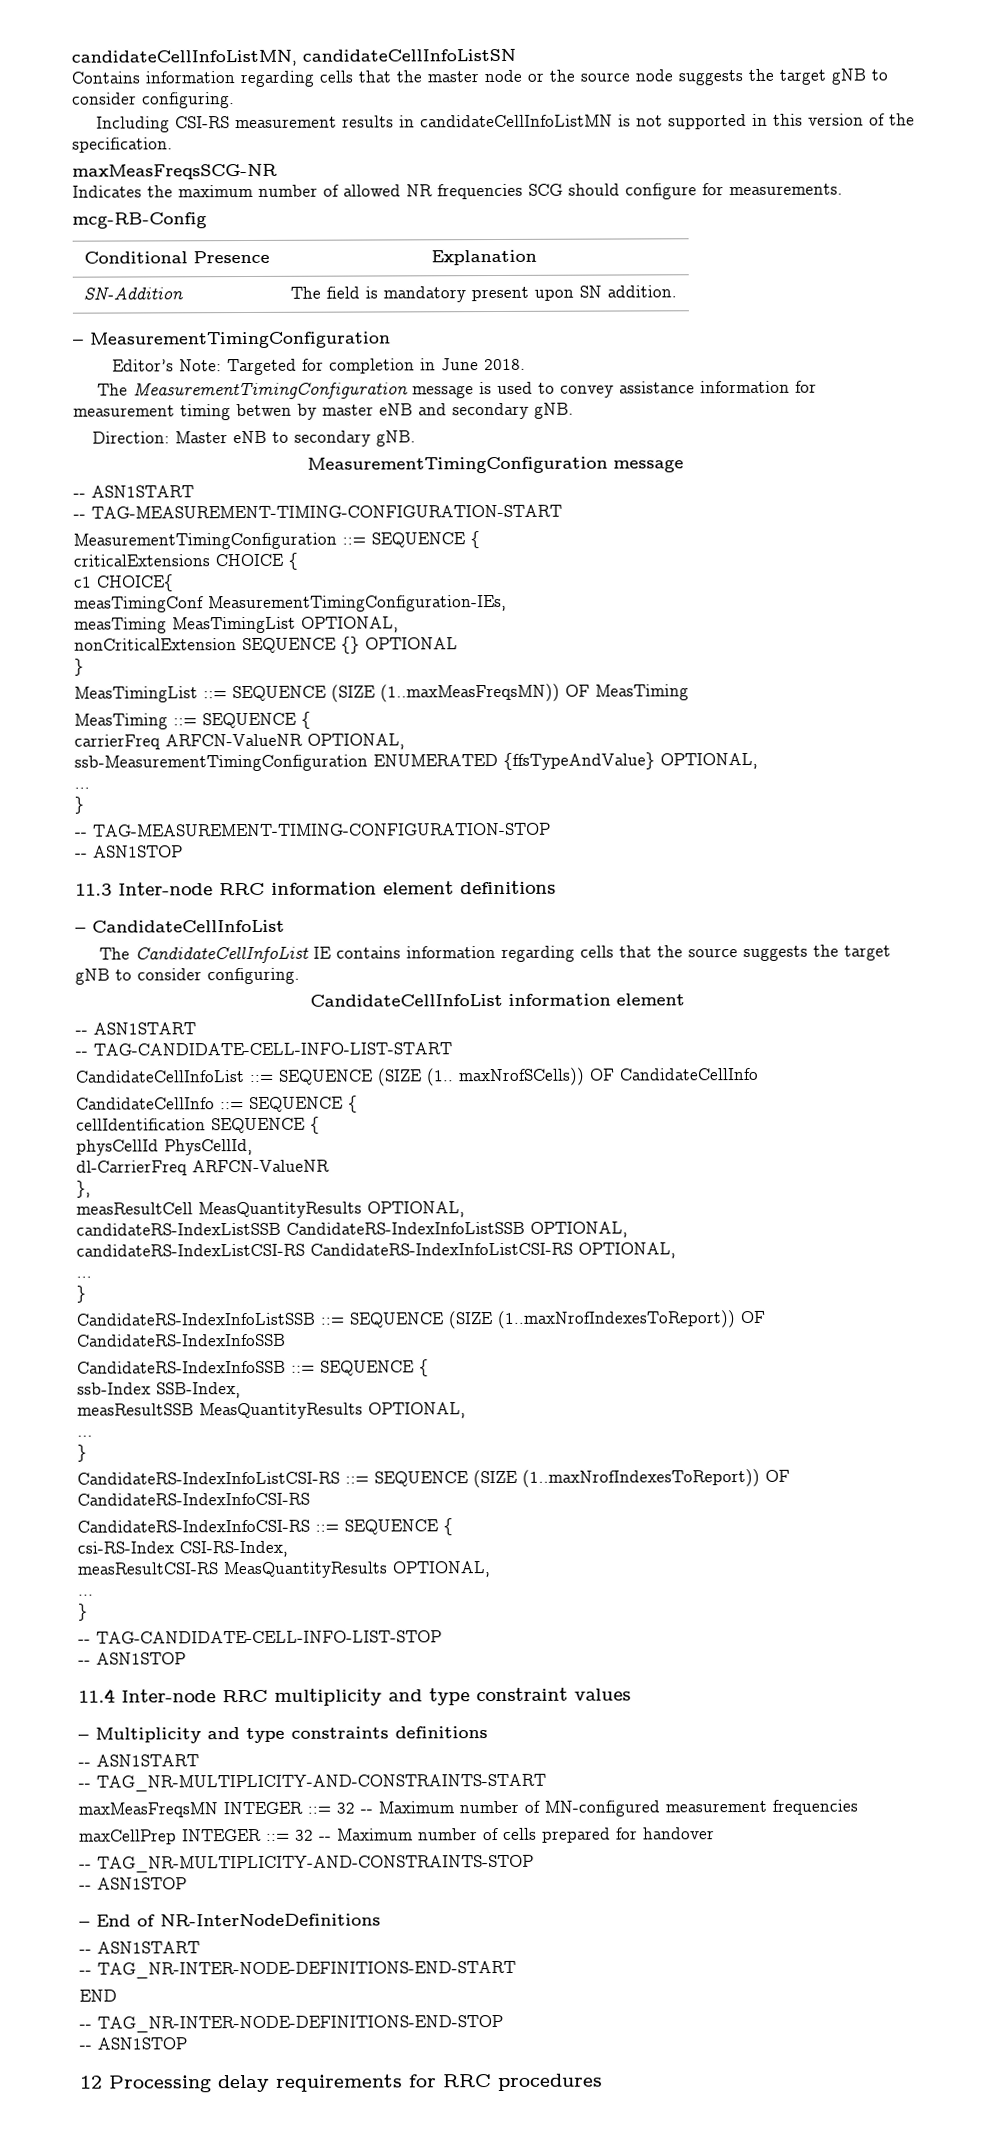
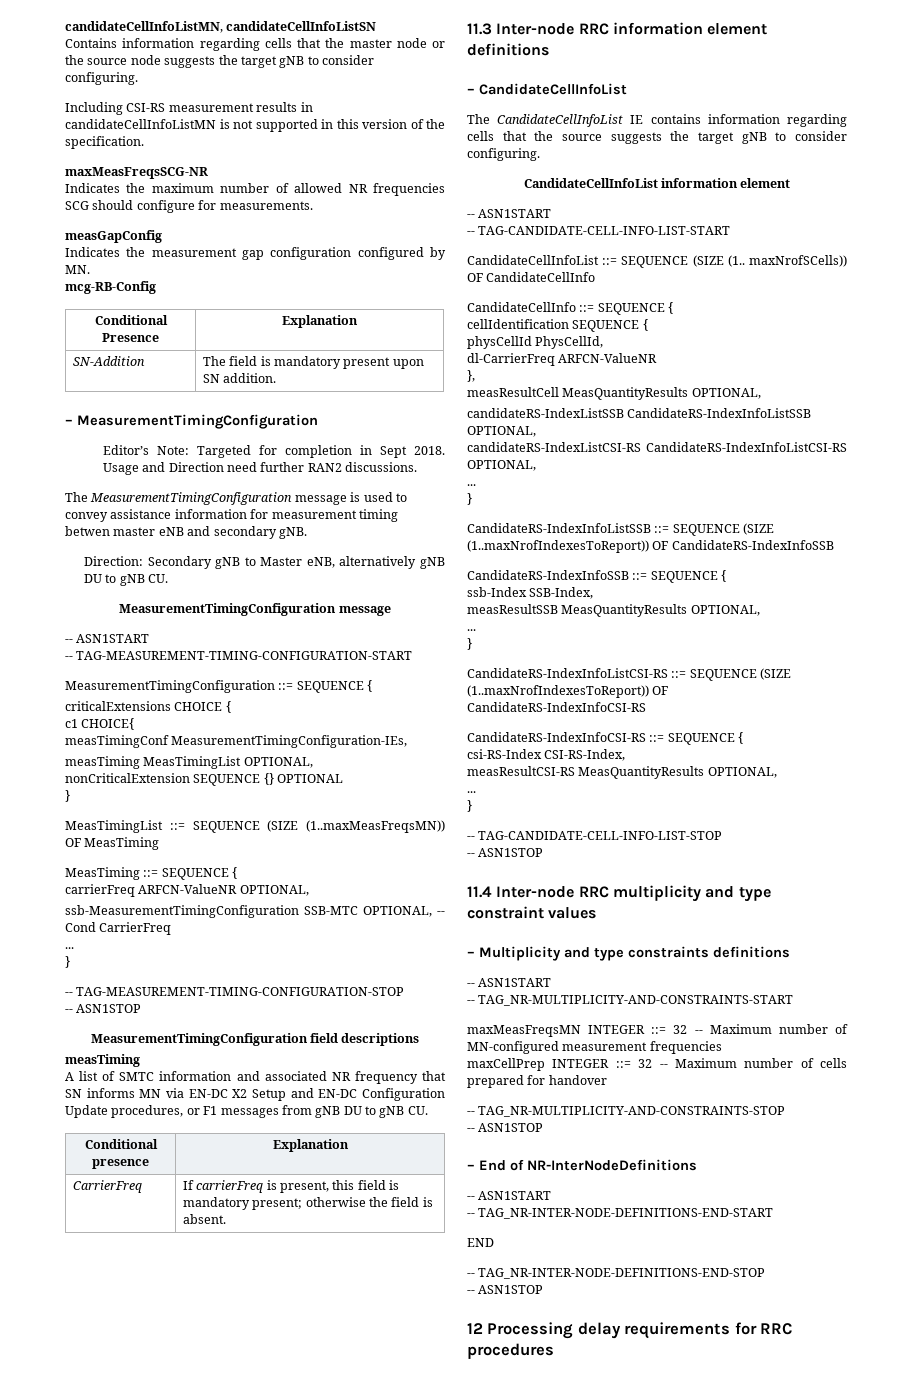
(843, 189) none -> [65,230,162,243] [65,247,446,260] [65,265,90,274] // measGapConfig // Indicates the measurement gap configuration configured by MN.
[440,358,479,371] June -> [379,446,407,458] Sept
(526, 364) none -> [102,462,418,475] Usage and Direction need further RAN2 discussions.
[297,403,317,420] by -> (110, 531) none
[175,430,417,447] Master eNB to secondary gNB. -> [147,556,445,569] [83,574,169,586] Secondary gNB to Master eNB, alternatively gNB DU to gNB CU.
[373,752,758,770] ENUMERATED {ffsTypeAndValue} OPTIONAL, -> [304,906,445,917] [65,922,172,935] SSB-MTC OPTIONAL, -- Cond CarrierFreq
(183, 851) none -> [90,1033,420,1046] [65,1054,140,1067] [65,1071,446,1084] [65,1088,445,1101] [65,1105,428,1118] [84,1139,158,1149] [92,1159,149,1169] [272,1139,349,1152] [72,1180,142,1193] [182,1180,400,1193] [182,1197,433,1210] [182,1214,226,1224] // MeasurementTimingConfiguration field descriptions // measTiming // A list of SMTC information and associated NR frequency that SN informs MN via EN-DC X2 Setup and EN-DC Configuration Update procedures, or F1 messages from gNB DU to gNB CU. // Conditional presence | Explanation // CarrierFreq | If carrierFreq is present, this field is mandatory present; otherwise the field is absent.

